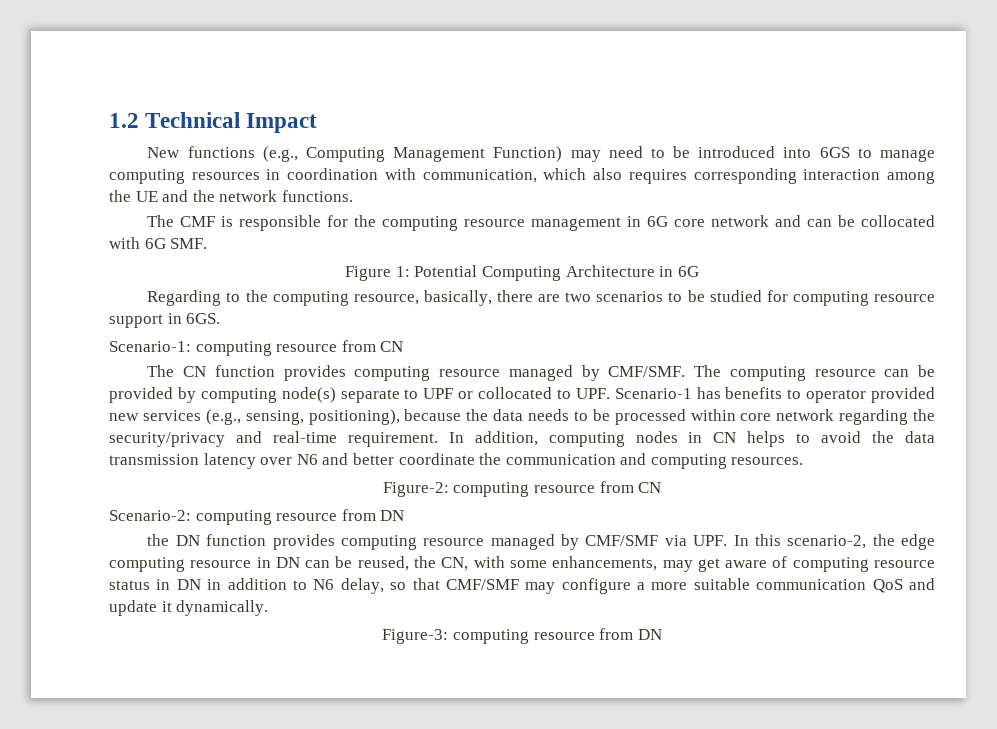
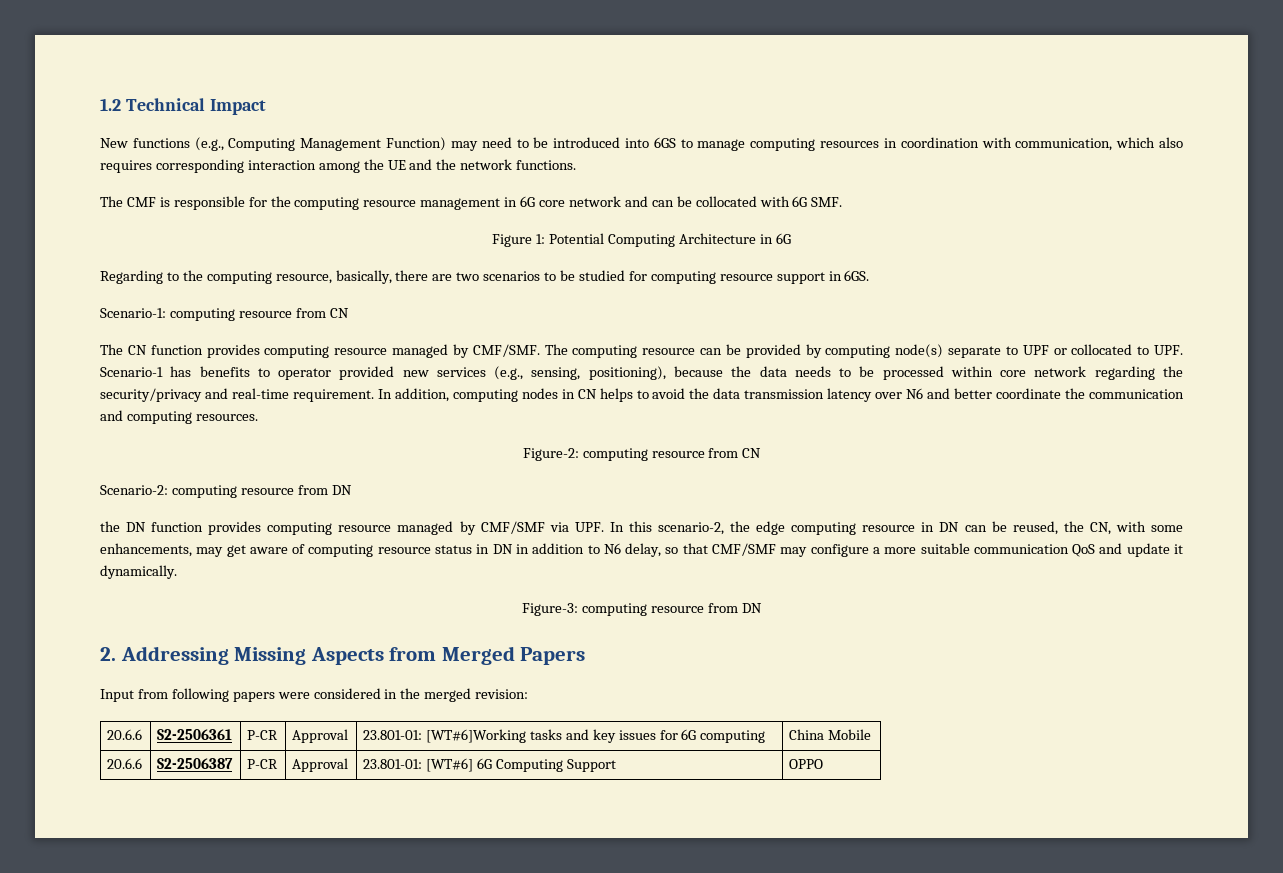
(662, 634) none -> [100,646,586,665] [100,688,529,702] [107,729,143,740] [157,729,233,740] [247,730,279,740] [292,729,349,743] [363,729,766,743] [789,729,871,740] [107,758,143,769] [157,758,234,769] [247,759,279,769] [292,758,349,772] [363,758,616,772] [789,759,824,769] // 2. Addressing Missing Aspects from Merged Papers // Input from following papers were considered in the merged revision: // 20.6.6 | S2-2506361 | P-CR | Approval | 23.801-01: [WT#6]Working tasks and key issues for 6G computing | China Mobile // 20.6.6 | S2-2506387 | P-CR | Approval | 23.801-01: [WT#6] 6G Computing Support | OPPO

